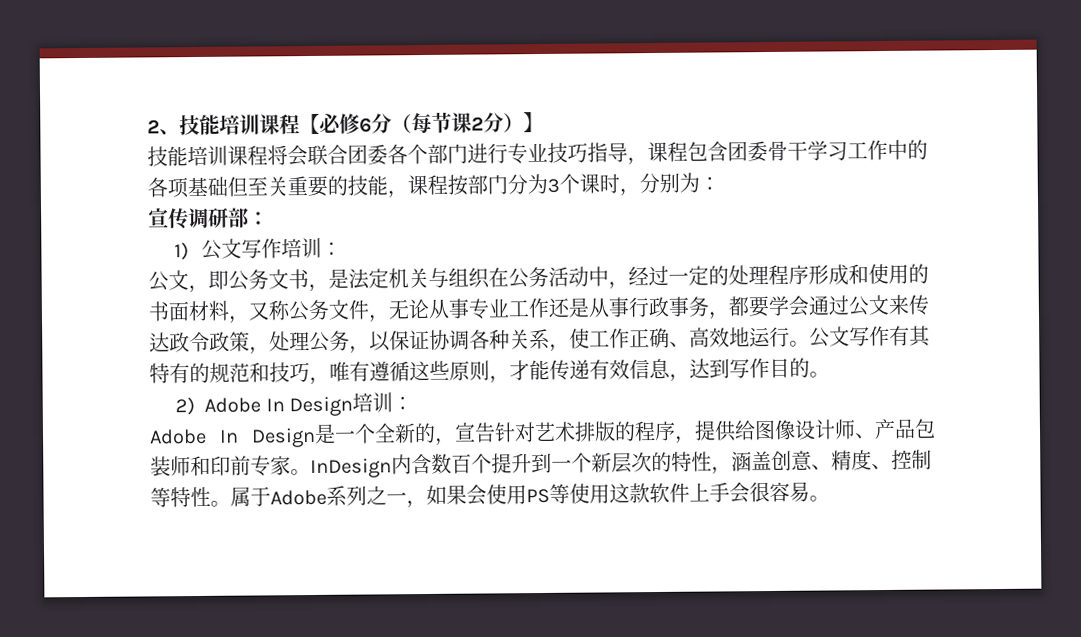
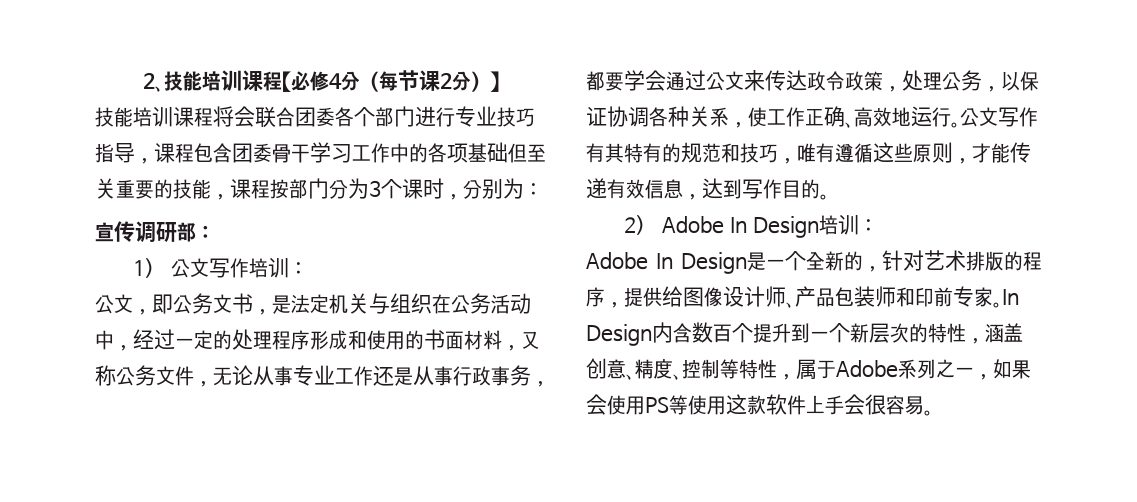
[359,117,372,133] 6 -> [328,73,342,89] 4
[454,422,497,443] 宣告 -> (882, 269) none
[310,458,392,479] InDesign -> [1002,289,1019,305] [586,324,652,346] In Design
[210,500,231,507] 。 -> [777,374,796,380] ，

